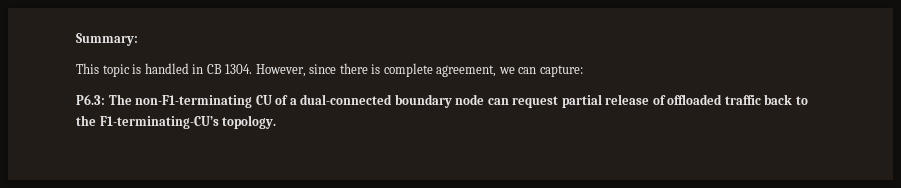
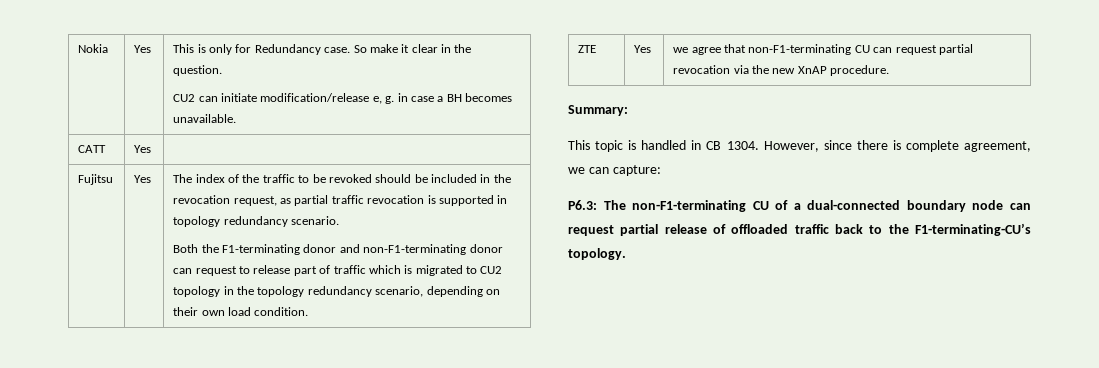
(76, 39) none -> [78,44,109,53] [134,45,152,53] [173,44,472,55] [173,65,223,76] [173,93,513,104] [173,114,237,123] [78,145,107,153] [134,145,152,153] [78,174,114,185] [134,175,152,183] [173,174,511,183] [173,195,508,206] [173,216,340,227] [173,244,503,255] [173,265,503,276] [173,286,500,297] [173,307,309,316] [578,45,597,53] [634,45,652,53] [673,44,973,55] [673,65,890,76] Nokia | Yes | This is only for Redundancy case. So make it clear in the question. // CU2 can initiate modification/release e, g. in case a BH becomes unavailable. // CATT | Yes | // Fujitsu | Yes | The index of the traffic to be revoked should be included in the revocation request, as partial traffic revocation is supported in topology redundancy scenario. // Both the F1-terminating donor and non-F1-terminating donor can request to release part of traffic which is migrated to CU2 topology in the topology redundancy scenario, depending on their own load condition. // ZTE | Yes | we agree that non-F1-terminating CU can request partial revocation via the new XnAP procedure. //

